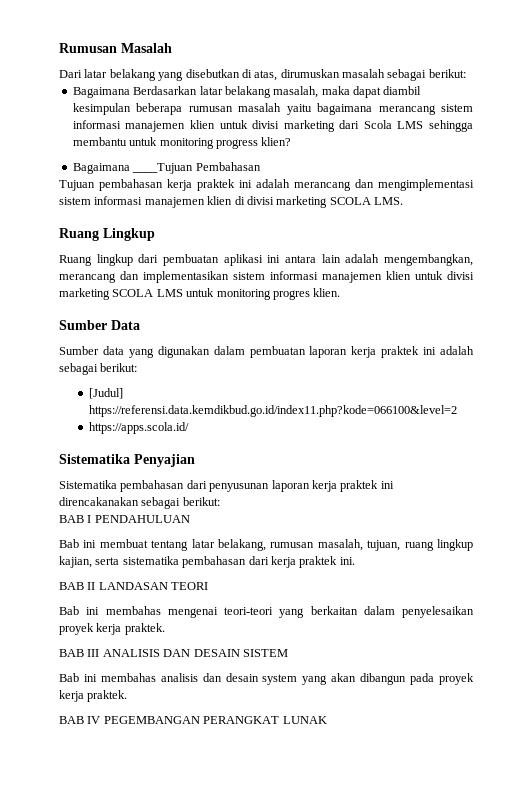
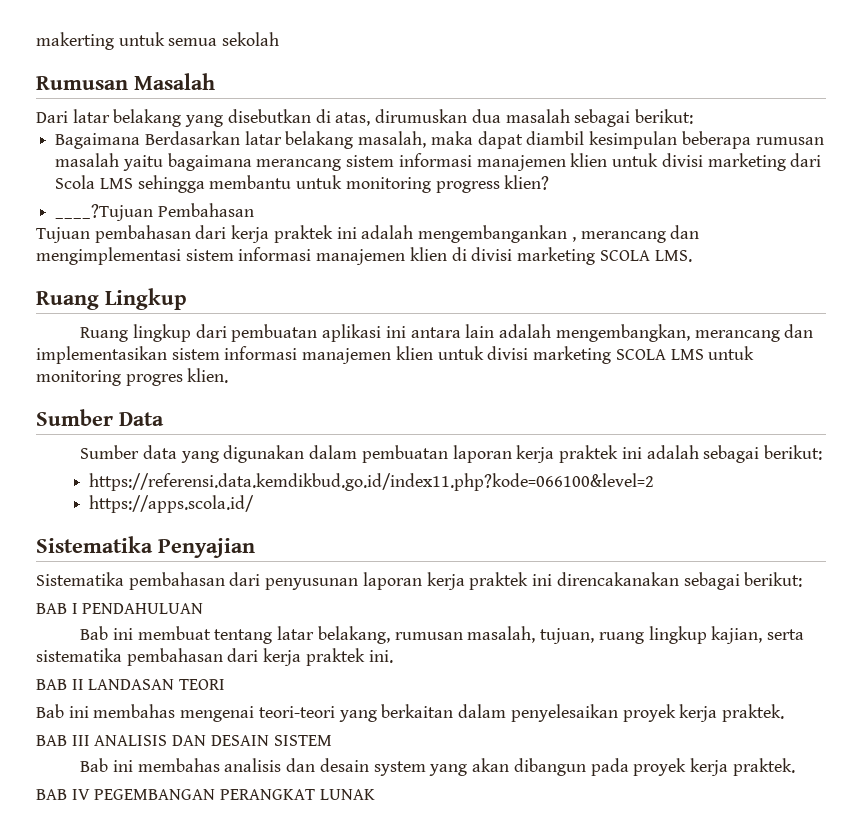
(59, 48) none -> [36,32,280,50] makerting untuk semua sekolah //
(340, 73) none -> [471,109,501,123] dua
[72,163,194,174] Bagaimana ____Tujuan -> [55,204,154,221] ____?Tujuan
[167,179,290,191] kerja praktek ini adalah -> [195,225,576,243] dari kerja praktek ini adalah mengembangankan ,
[88,388,123,399] [Judul] -> (823, 452) none

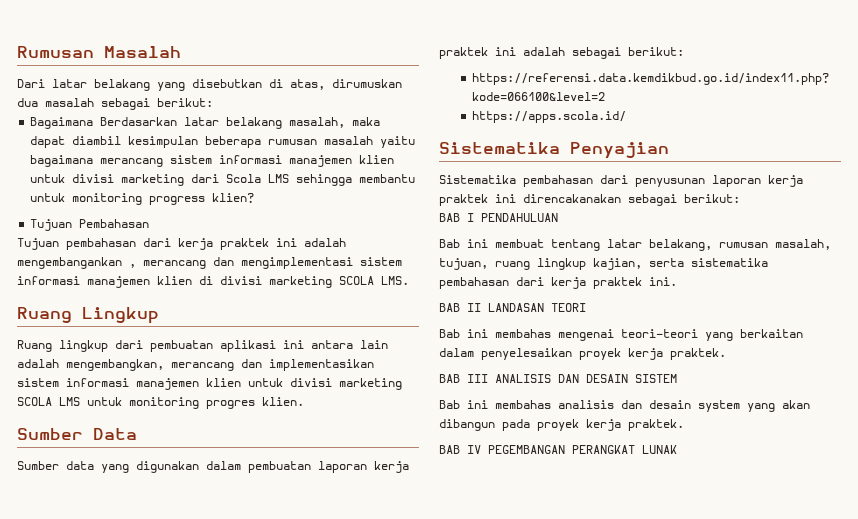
[36,32,280,50] makerting untuk semua sekolah // -> (17, 52) none
[55,204,154,221] ____?Tujuan -> [30,219,73,231] Tujuan

